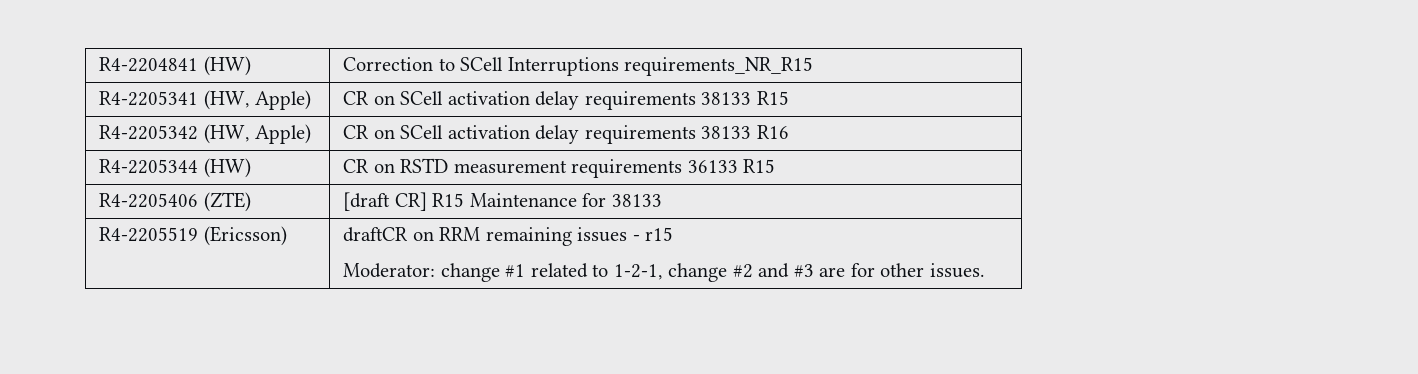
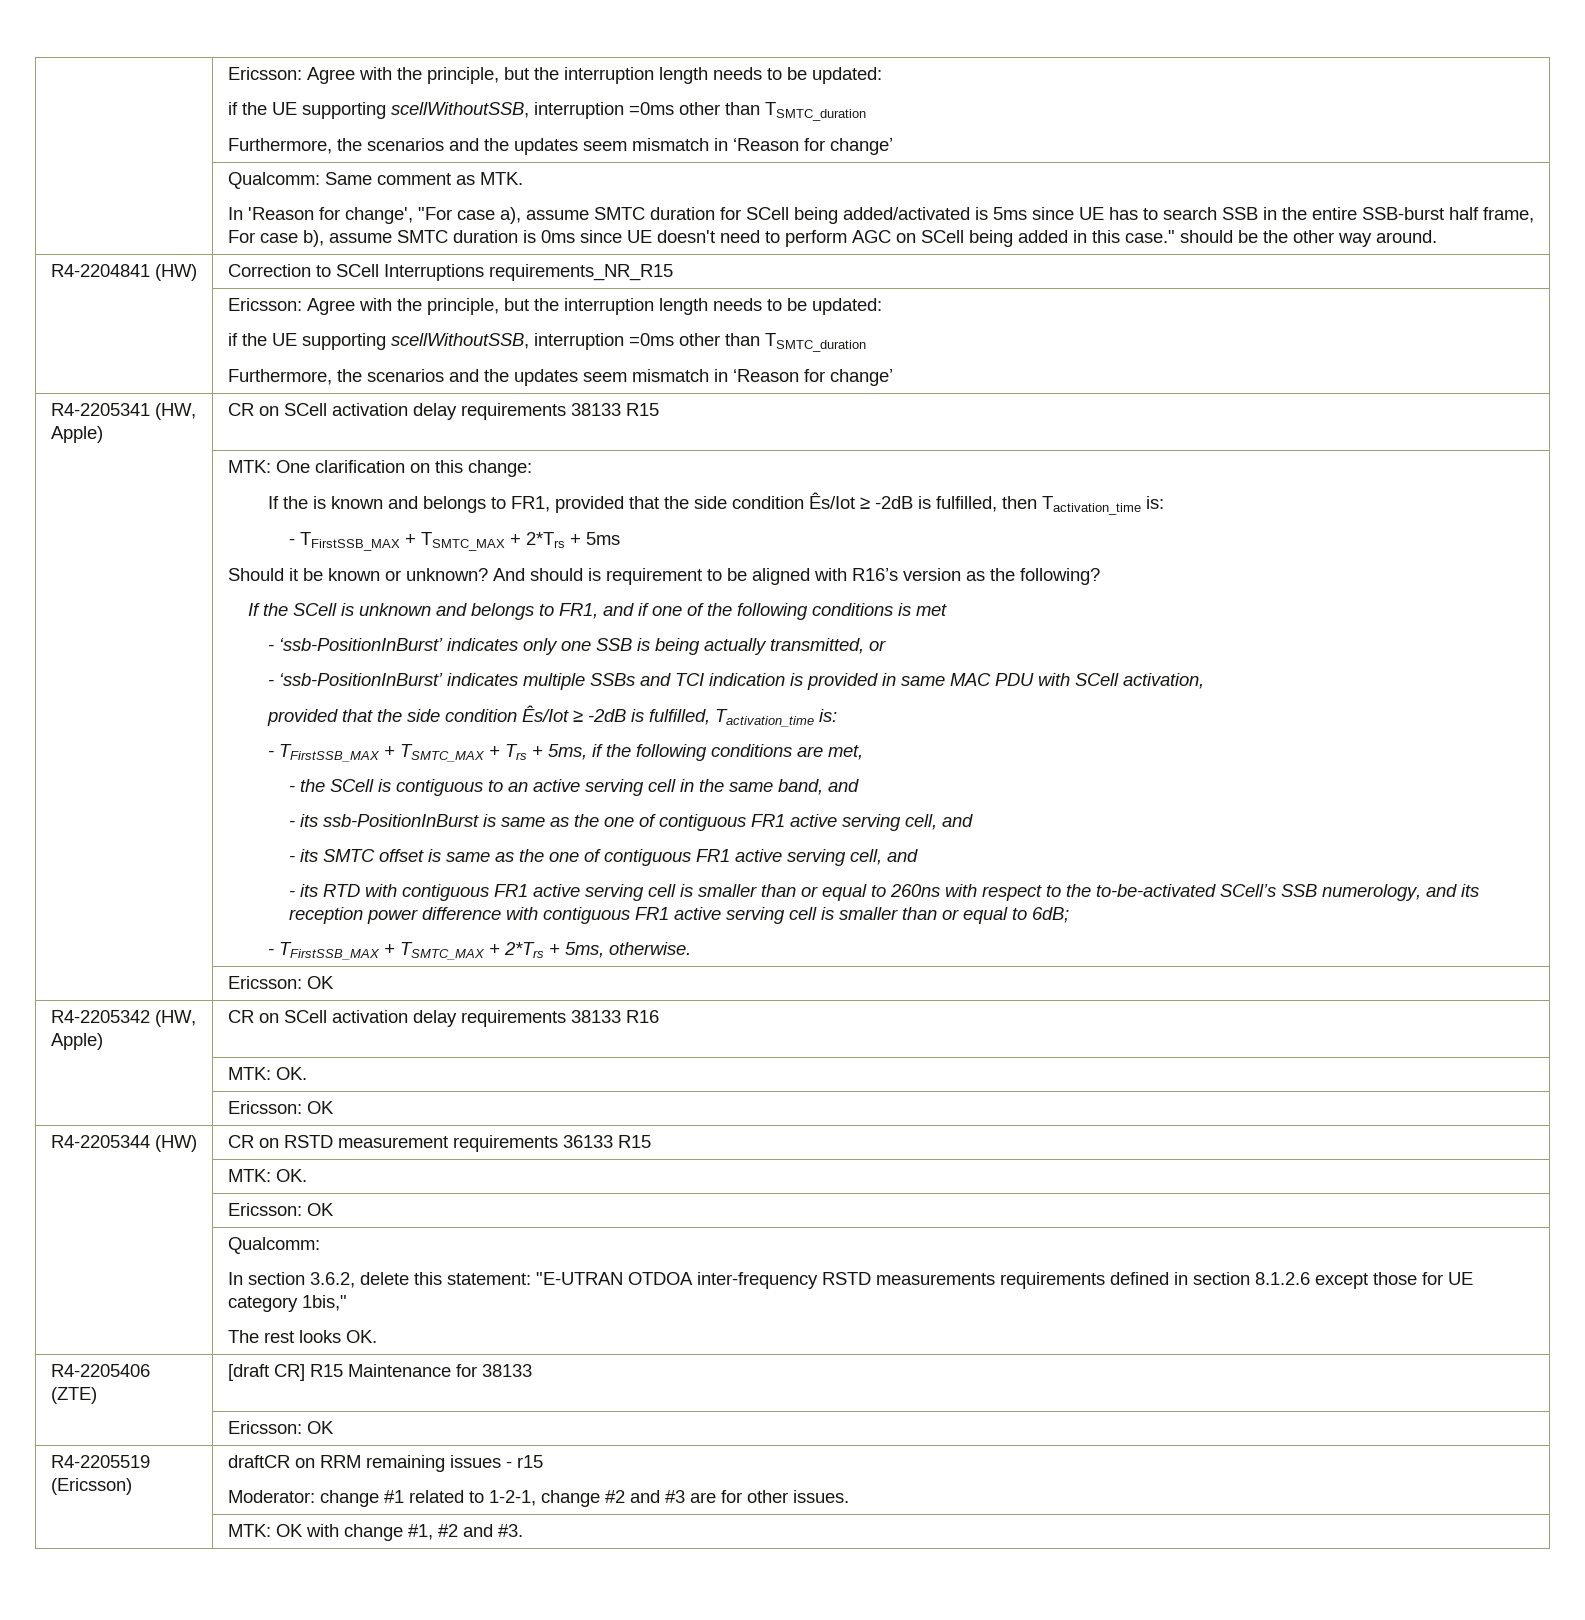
(99, 64) none -> [227,67,882,84] [227,102,866,121] [227,138,893,155] [227,172,523,189] [227,207,1534,224] [227,230,1437,247] | Ericsson: Agree with the principle, but the interruption length needs to be updated: // if the UE supporting scellWithoutSSB, interruption =0ms other than TSMTC_duration // Furthermore, the scenarios and the updates seem mismatch in ‘Reason for change’ // | Qualcomm: Same comment as MTK. // In 'Reason for change', "For case a), assume SMTC duration for SCell being added/activated is 5ms since UE has to search SSB in the entire SSB-burst half frame, For case b), assume SMTC duration is 0ms since UE doesn't need to perform AGC on SCell being added in this case." should be the other way around. //
(814, 66) none -> [227,298,882,315] [227,333,866,352] [227,369,893,386] // | Ericsson: Agree with the principle, but the interruption length needs to be updated: // if the UE supporting scellWithoutSSB, interruption =0ms other than TSMTC_duration // Furthermore, the scenarios and the updates seem mismatch in ‘Reason for change’
(789, 98) none -> [227,460,532,477] [268,492,1165,515] [288,532,620,551] [227,568,1100,585] [248,603,948,620] [268,638,887,655] [268,673,1205,690] [267,705,838,727] [268,744,864,762] [288,779,859,796] [288,814,973,831] [288,849,918,866] [288,884,1479,901] [288,907,1069,924] [268,942,692,960] [227,976,334,989] // | MTK: One clarification on this change: // If the is known and belongs to FR1, provided that the side condition Ês/Iot ≥ -2dB is fulfilled, then Tactivation_time is: // - TFirstSSB_MAX + TSMTC_MAX + 2*Trs + 5ms // Should it be known or unknown? And should is requirement to be aligned with R16’s version as the following? // If the SCell is unknown and belongs to FR1, and if one of the following conditions is met // - ‘ssb-PositionInBurst’ indicates only one SSB is being actually transmitted, or // - ‘ssb-PositionInBurst’ indicates multiple SSBs and TCI indication is provided in same MAC PDU with SCell activation, // provided that the side condition Ês/Iot ≥ -2dB is fulfilled, Tactivation_time is: // - TFirstSSB_MAX + TSMTC_MAX + Trs + 5ms, if the following conditions are met, // - the SCell is contiguous to an active serving cell in the same band, and // - its ssb-PositionInBurst is same as the one of contiguous FR1 active serving cell, and // - its SMTC offset is same as the one of contiguous FR1 active serving cell, and // - its RTD with contiguous FR1 active serving cell is smaller than or equal to 260ns with respect to the to-be-activated SCell’s SSB numerology, and its reception power difference with contiguous FR1 active serving cell is smaller than or equal to 6dB; // - TFirstSSB_MAX + TSMTC_MAX + 2*Trs + 5ms, otherwise. // | Ericsson: OK
(789, 132) none -> [227,1067,307,1080] [227,1101,334,1114] // | MTK: OK. // | Ericsson: OK
(776, 166) none -> [227,1169,307,1182] [227,1203,334,1216] [227,1237,320,1254] [227,1272,1473,1289] [227,1295,347,1312] [227,1330,377,1343] // | MTK: OK. // | Ericsson: OK // | Qualcomm: // In section 3.6.2, delete this statement: "E-UTRAN OTDOA inter-frequency RSTD measurements requirements defined in section 8.1.2.6 except those for UE category 1bis," // The rest looks OK.
(662, 200) none -> [227,1421,334,1434] // | Ericsson: OK
(985, 270) none -> [227,1524,523,1541] // | MTK: OK with change #1, #2 and #3.

